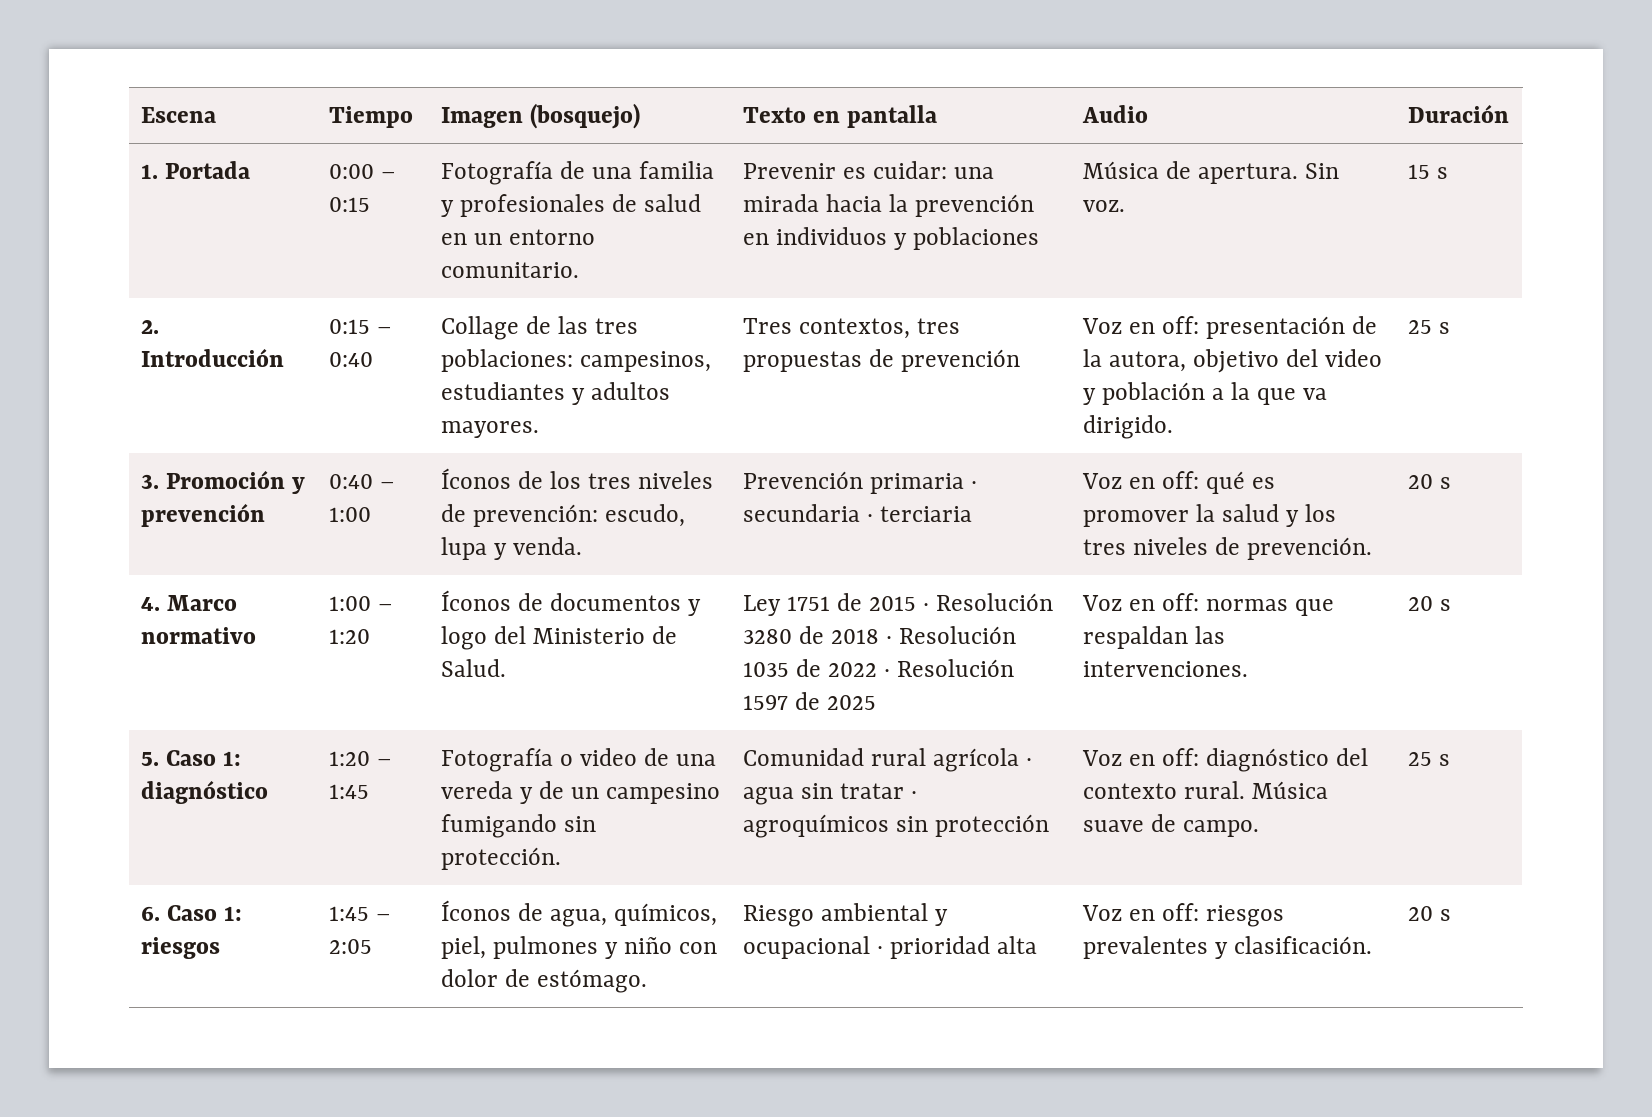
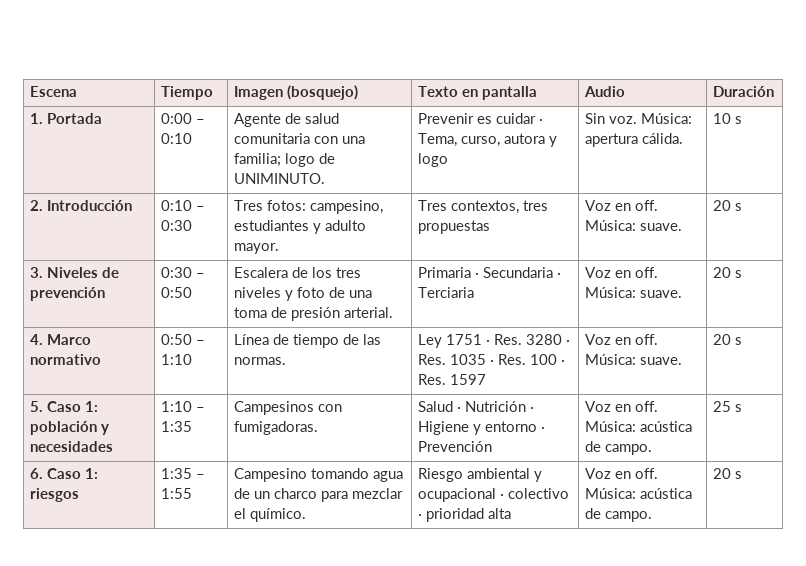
[328,197,370,212] [440,161,715,185] [440,194,702,217] [440,229,595,245] [440,262,579,278] [742,161,995,179] [742,194,1035,217] [742,227,1040,250] [1082,161,1340,184] [1082,200,1125,212] [1407,164,1448,179] [140,320,159,334] [140,348,284,367] [328,319,392,334] [328,352,373,367] [440,316,639,340] [440,349,711,372] [440,382,670,405] [440,421,539,438] [742,318,960,339] [742,349,1020,372] [1081,316,1378,339] [1082,349,1383,373] [1082,382,1328,405] [1082,415,1173,439] [1407,320,1450,334] [140,470,305,494] [140,503,265,527] [328,474,395,489] [328,507,371,522] [440,468,714,489] [440,504,685,527] [440,537,582,560] [742,471,977,494] [742,504,972,522] [1081,471,1276,494] [1082,504,1337,527] [1082,537,1373,560] 0:15 | Fotografía de una familia y profesionales de salud en un entorno comunitario. | Prevenir es cuidar: una mirada hacia la prevención en individuos y poblaciones | Música de apertura. Sin voz. | 15 s // 2. Introducción | 0:15 – 0:40 | Collage de las tres poblaciones: campesinos, estudiantes y adultos mayores. | Tres contextos, tres propuestas de prevención | Voz en off: presentación de la autora, objetivo del video y población a la que va dirigido. | 25 s // 3. Promoción y prevención | 0:40 – 1:00 | Íconos de los tres niveles de prevención: escudo, lupa y venda. | Prevención primaria · secundaria · terciaria | Voz en off: qué es promover la salud y los tres niveles de prevención. -> [160,133,192,144] [233,113,339,127] [233,133,365,144] [233,153,335,167] [233,173,325,184] [417,113,543,124] [417,133,557,147] [417,153,448,167] [584,113,692,124] [584,133,683,147] [712,113,742,124] [29,200,132,211] [160,200,205,211] [160,220,192,231] [233,200,383,214] [233,220,366,234] [233,243,279,254] [417,200,548,214] [417,220,490,234] [584,200,658,211] [584,220,682,231] [712,200,742,211] [29,267,119,278] [29,287,105,301] [160,267,205,278] [160,287,192,298] [233,267,361,278] [233,287,372,301] [233,307,393,321] [417,267,561,278] [417,287,474,298] [584,267,658,278] [584,287,682,298] 0:10 | Agente de salud comunitaria con una familia; logo de UNIMINUTO. | Prevenir es cuidar · Tema, curso, autora y logo | Sin voz. Música: apertura cálida. | 10 s // 2. Introducción | 0:10 – 0:30 | Tres fotos: campesino, estudiantes y adulto mayor. | Tres contextos, tres propuestas | Voz en off. Música: suave. | 20 s // 3. Niveles de prevención | 0:30 – 0:50 | Escalera de los tres niveles y foto de una toma de presión arterial. | Primaria · Secundaria · Terciaria | Voz en off. Música: suave.
[328,596,393,611] [328,629,370,644] [440,590,702,616] [440,626,678,650] [440,659,506,677] [742,593,1054,616] [742,626,1017,644] [742,659,1015,677] 1:00 – 1:20 | Íconos de documentos y logo del Ministerio de Salud. | Ley 1751 de 2015 · Resolución 3280 de 2018 · Resolución 1035 de 2022 · Resolución -> [160,334,205,345] [160,354,192,365] [233,334,381,348] [233,357,286,365] [417,334,570,348] [417,354,565,365] [417,374,446,385] 0:50 – 1:10 | Línea de tiempo de las normas. | Ley 1751 · Res. 3280 · Res. 1035 · Res. 100 · Res.
[794,692,876,710] [1081,593,1335,616] [1082,626,1225,649] [1082,661,1248,677] de 2025 | Voz en off: normas que respaldan las intervenciones. -> [584,334,658,345] [584,354,682,365] | Voz en off. Música: suave.
[140,780,268,804] [328,751,392,766] [328,784,369,799] [440,748,717,772] [440,781,721,804] [440,814,596,838] [440,847,561,870] [742,748,1033,772] [742,783,918,805] [742,814,1049,838] [1081,748,1369,772] [1082,781,1328,799] [1082,820,1144,832] diagnóstico | 1:20 – 1:45 | Fotografía o video de una vereda y de un campesino fumigando sin protección. | Comunidad rural agrícola · agua sin tratar · agroquímicos sin protección | Voz en off: diagnóstico del contexto rural. Música suave -> [29,421,109,435] [29,441,113,452] [160,401,205,412] [160,421,192,432] [233,401,342,415] [233,421,318,435] [417,401,534,412] [417,421,545,435] [417,441,492,452] [584,401,658,412] [584,421,692,432] población y necesidades | 1:10 – 1:35 | Campesinos con fumigadoras. | Salud · Nutrición · Higiene y entorno · Prevención | Voz en off. Música: acústica
[328,906,391,921] [328,939,372,954] [440,900,718,927] [440,936,718,959] [440,969,647,993] 1:45 – 2:05 | Íconos de agua, químicos, piel, pulmones y niño con dolor de estómago. -> [160,468,205,479] [160,488,192,499] [233,468,403,482] [233,488,403,502] [233,508,306,522] 1:35 – 1:55 | Campesino tomando agua de un charco para mezclar el químico.
(883, 950) none -> [507,488,569,499] [417,514,422,519] colectivo ·
[1161,903,1285,927] [1082,936,1372,959] off: riesgos prevalentes y clasificación. -> [634,468,658,479] [584,488,692,499] [584,508,652,522] off. Música: acústica de campo.

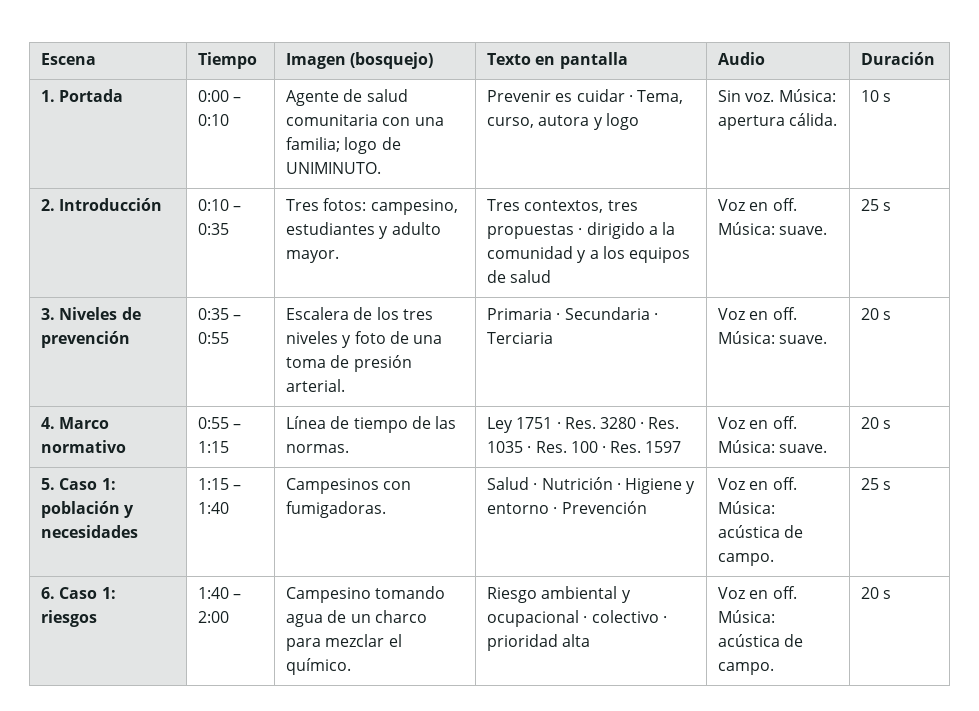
[160,220,192,231] 0:30 -> [198,223,230,235] 0:35
[584,200,658,211] [584,220,682,231] [712,200,731,211] | Voz en off. Música: suave. | 20 -> [578,222,675,239] [487,246,690,263] [487,270,552,283] [718,198,797,211] [718,222,828,235] [861,199,880,211] · dirigido a la comunidad y a los equipos de salud | Voz en off. Música: suave. | 25
[160,267,205,278] [160,287,192,298] 0:30 – 0:50 -> [198,308,242,320] [198,332,230,344] 0:35 – 0:55
[160,334,205,345] [160,354,192,365] 0:50 – 1:10 -> [198,417,242,429] [198,441,230,453] 0:55 – 1:15
[160,401,205,412] [160,421,192,432] 1:10 – 1:35 -> [198,478,242,490] [198,502,230,514] 1:15 – 1:40
[160,468,205,479] [160,488,192,499] 1:35 – 1:55 -> [198,587,242,599] [198,611,230,623] 1:40 – 2:00

